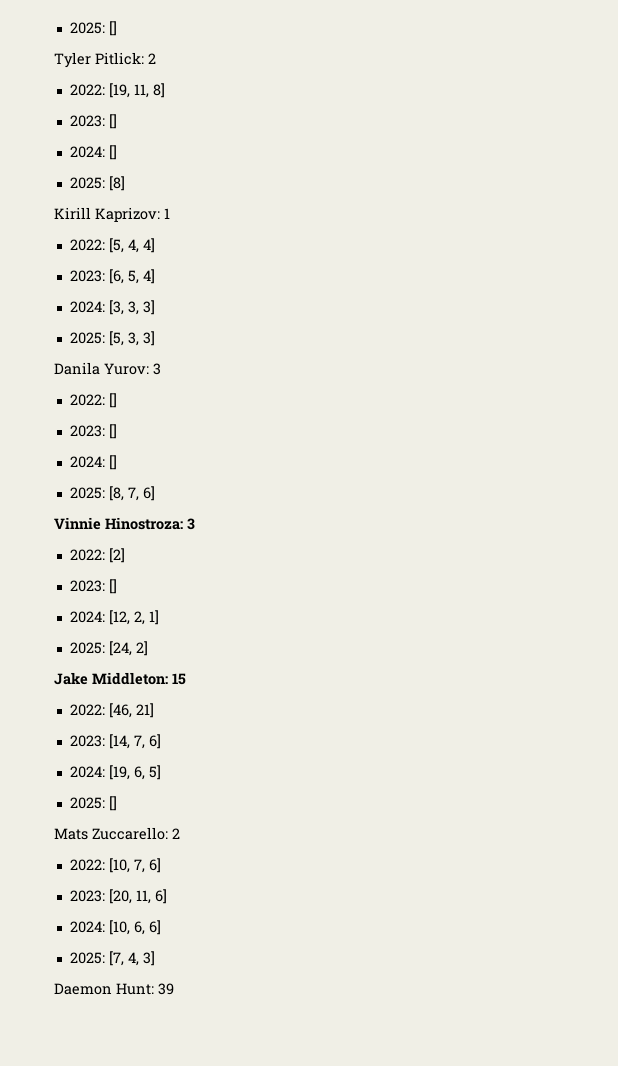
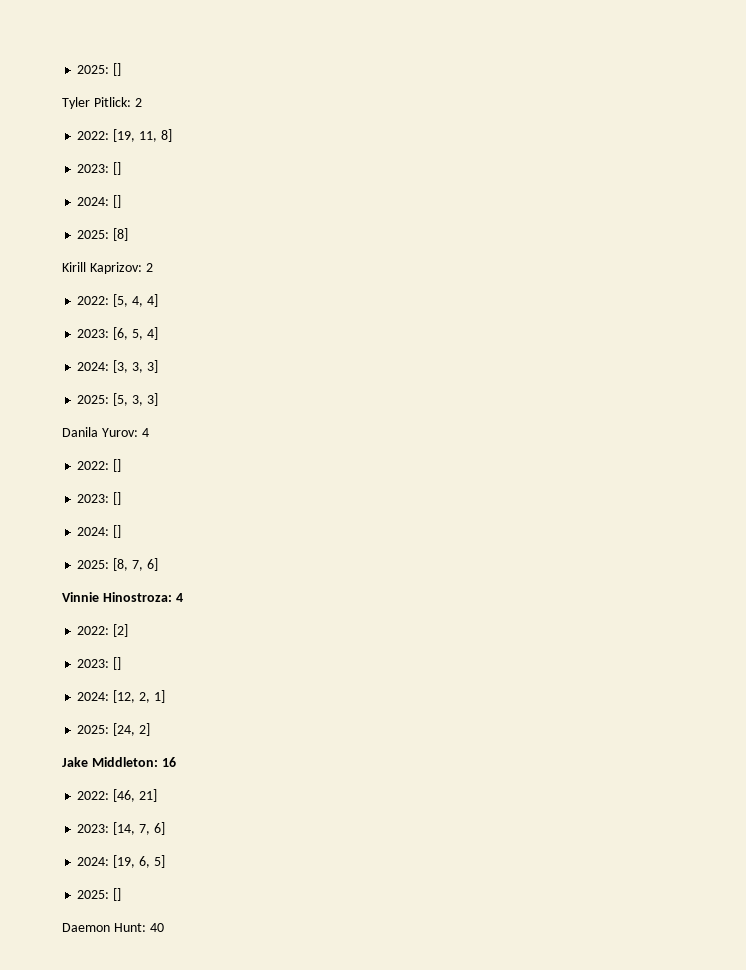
[164,208,170,219] 1 -> [145,263,153,272] 2
[153,363,161,375] 3 -> [141,428,149,437] 4
[187,518,195,530] 3 -> [175,593,183,602] 4
[172,673,186,685] 15 -> [161,757,176,767] 16
[54,827,180,840] [69,858,161,873] [69,889,167,904] [69,920,161,935] [69,951,155,966] // Mats Zuccarello: 2 // 2022: [10, 7, 6] // 2023: [20, 11, 6] // 2024: [10, 6, 6] // 2025: [7, 4, 3] -> (122, 894) none
[158,983,174,995] 39 -> [149,923,164,932] 40

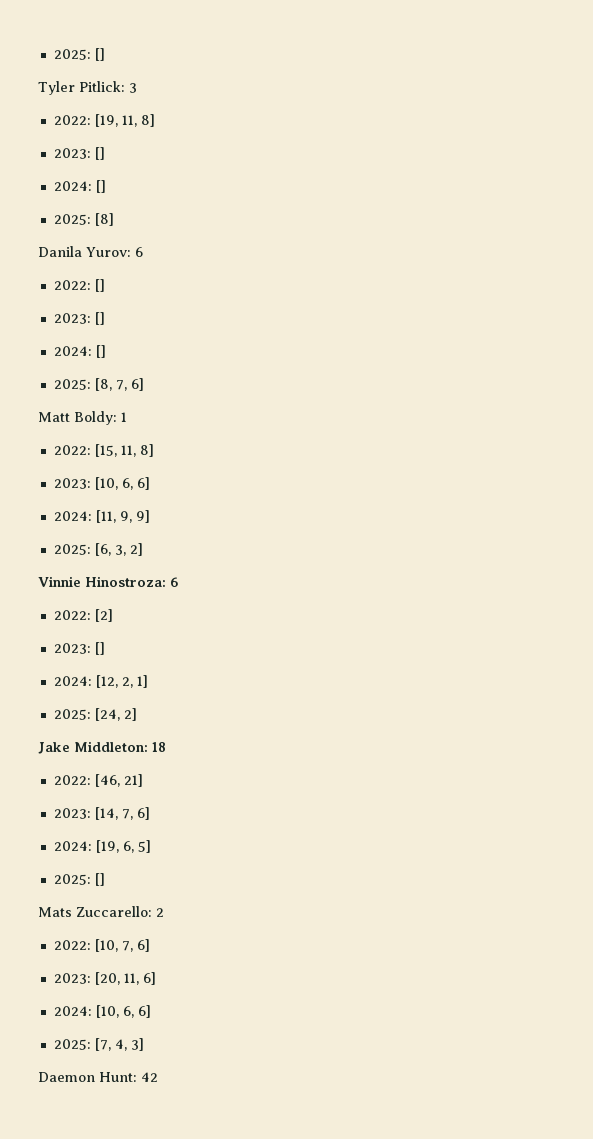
[134,98,142,107] 2 -> [129,83,137,93] 3
[62,262,153,274] [77,294,158,307] [77,327,158,340] [77,360,158,373] [77,393,158,406] // Kirill Kaprizov: 2 // 2022: [5, 4, 4] // 2023: [6, 5, 4] // 2024: [3, 3, 3] // 2025: [5, 3, 3] -> (114, 219) none
[141,428,149,437] 4 -> [135,247,143,257] 6
(158, 564) none -> [38,411,127,425] [53,444,154,457] [53,477,150,490] [53,510,150,523] [53,543,143,556] // Matt Boldy: 1 // 2022: [15, 11, 8] // 2023: [10, 6, 6] // 2024: [11, 9, 9] // 2025: [6, 3, 2]
[175,593,183,602] 4 -> [170,577,179,587] 6
[161,757,176,767] 16 -> [152,742,166,752] 18
(122, 894) none -> [38,906,164,917] [53,939,150,952] [53,972,156,985] [53,1005,151,1018] [53,1038,144,1051] // Mats Zuccarello: 2 // 2022: [10, 7, 6] // 2023: [20, 11, 6] // 2024: [10, 6, 6] // 2025: [7, 4, 3]
[149,923,164,932] 40 -> [141,1072,158,1082] 42

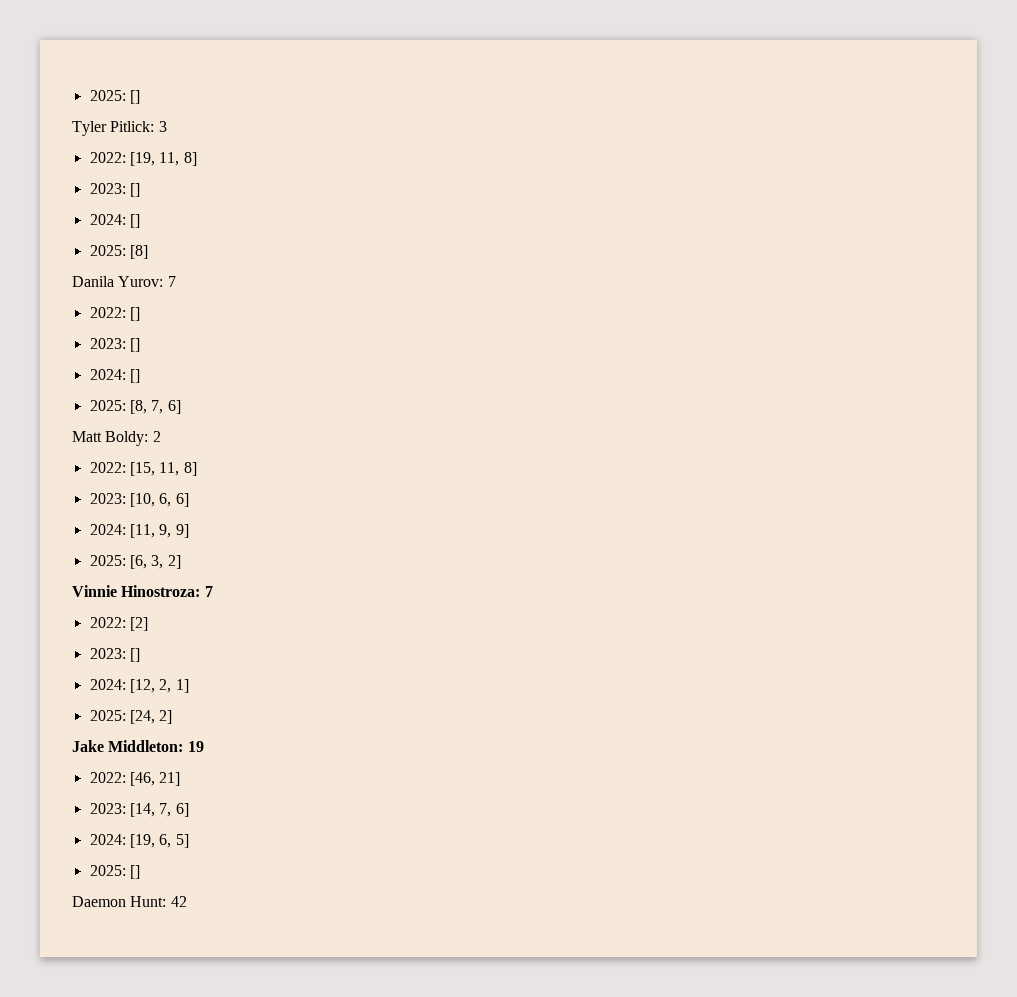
[135,247,143,257] 6 -> [167,276,176,287] 7
[121,412,127,422] 1 -> [152,431,161,442] 2
[170,577,179,587] 6 -> [204,586,213,597] 7
[152,742,166,752] 18 -> [187,741,204,752] 19
[38,906,164,917] [53,939,150,952] [53,972,156,985] [53,1005,151,1018] [53,1038,144,1051] // Mats Zuccarello: 2 // 2022: [10, 7, 6] // 2023: [20, 11, 6] // 2024: [10, 6, 6] // 2025: [7, 4, 3] -> (140, 872) none

